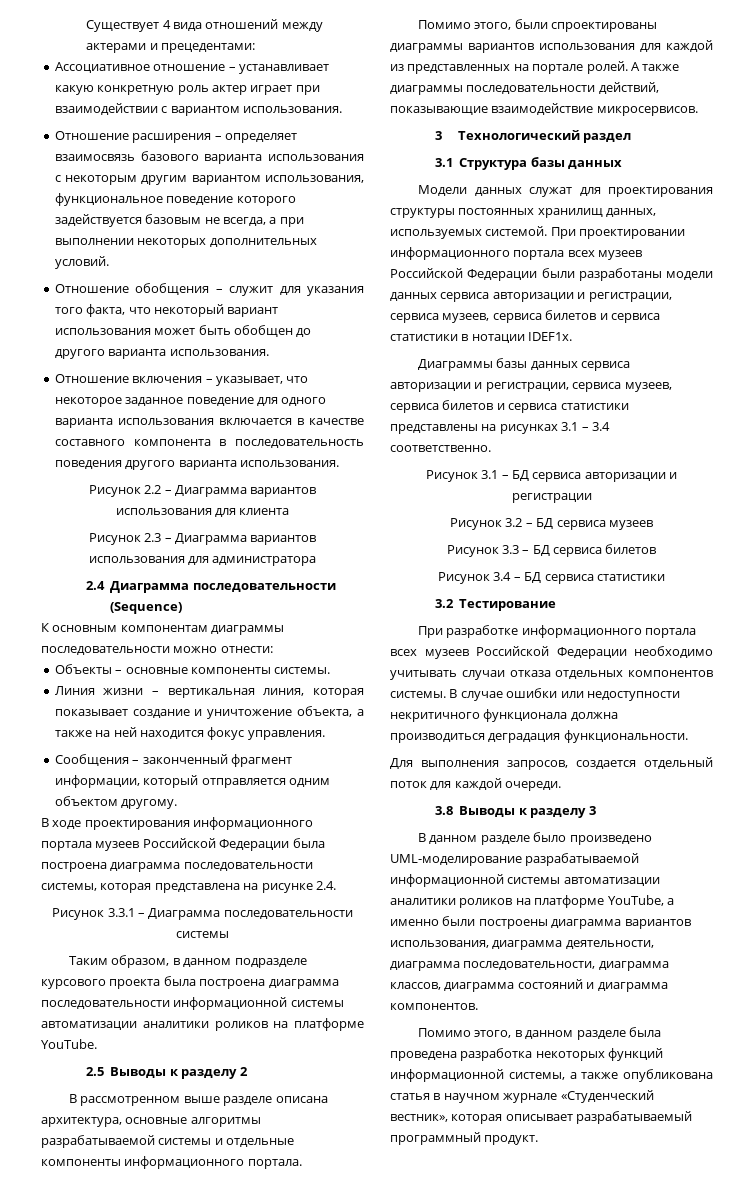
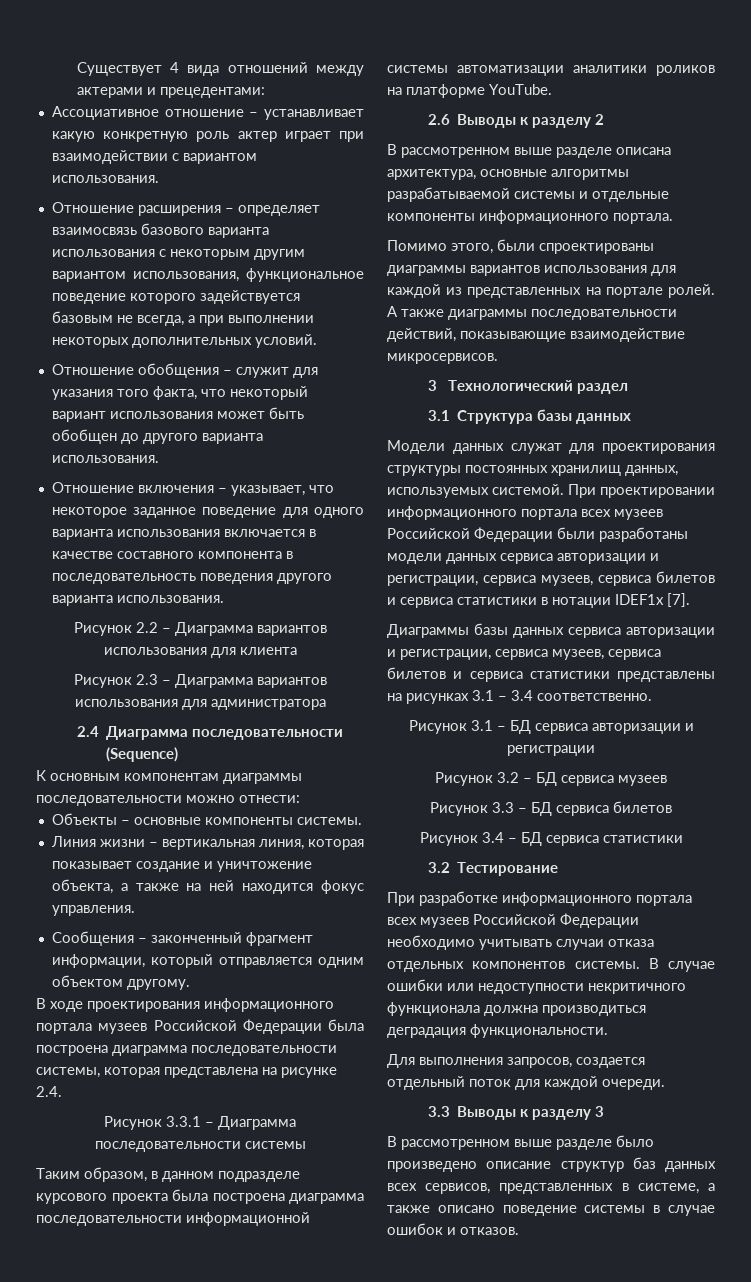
[86,1067,105,1076] 2.5 -> [427,114,450,125] 2.6
[528,332,573,341] IDEF1x. -> [615,593,690,607] IDEF1x [7].
[435,806,454,815] 3.8 -> [427,1106,450,1117] 3.3
[429,835,478,844] данном -> [401,1139,552,1150] рассмотренном выше
[390,853,640,866] [390,874,660,887] [390,895,674,908] [390,916,691,929] [390,940,654,950] [390,961,669,971] [390,979,668,992] [390,1003,478,1010] [418,1027,661,1040] [390,1048,664,1061] [390,1069,713,1082] [390,1090,654,1103] [390,1111,693,1124] [390,1132,539,1145] UML-моделирование разрабатываемой информационной системы автоматизации аналитики роликов на платформе YouTube, а именно были построены диаграмма вариантов использования, диаграмма деятельности, диаграмма последовательности, диаграмма классов, диаграмма состояний и диаграмма компонентов. // Помимо этого, в данном разделе была проведена разработка некоторых функций информационной системы, а также опубликована статья в научном журнале «Студенческий вестник», которая описывает разрабатываемый программный продукт. -> [486,1157,716,1172] [387,1183,715,1194] [387,1205,715,1216] [387,1223,519,1235] описание структур баз данных всех сервисов, представленных в системе, а также описано поведение системы в случае ошибок и отказов.

